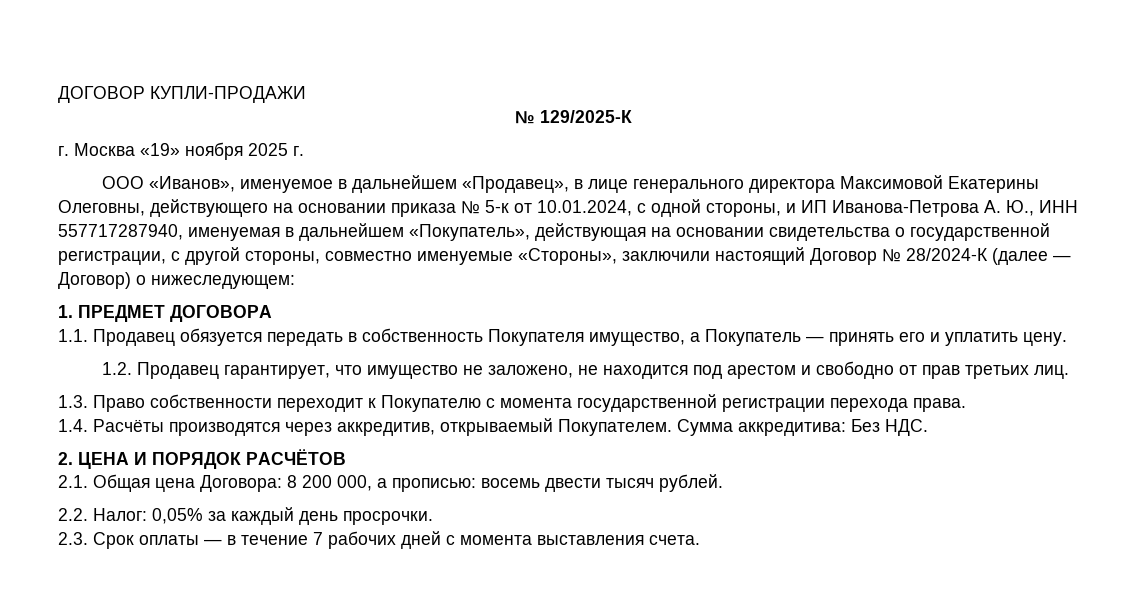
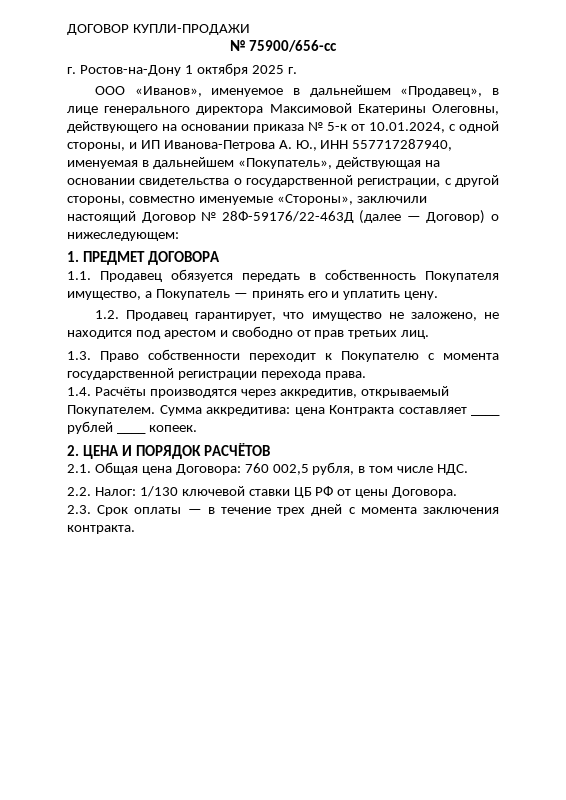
[539,110,632,123] [58,142,243,160] 129/2025-К // г. Москва «19» ноября -> [249,40,338,52] [67,63,248,76] 75900/656-сс // г. Ростов-на-Дону 1 октября
[906,248,988,261] 28/2024-К -> [221,211,354,223] 28Ф-59176/22-463Д
[851,419,928,436] Без НДС. -> [294,405,467,416] [471,414,500,416] [67,421,146,434] [148,425,197,432] цена Контракта составляет ____ рублей ____ копеек.
[287,474,723,492] [58,507,433,525] 8 200 000, а прописью: восемь двести тысяч рублей. // 2.2. Налог: 0,05% за каждый день просрочки. -> [244,462,469,475] [67,486,458,498] 760 002,5 рубля, в том числе НДС. // 2.2. Налог: 1/130 ключевой ставки ЦБ РФ от цены Договора.
[313,531,396,549] 7 рабочих -> [277,507,306,516] трех
[537,535,700,545] выставления счета. -> [422,507,499,514] [67,525,135,534] заключения контракта.

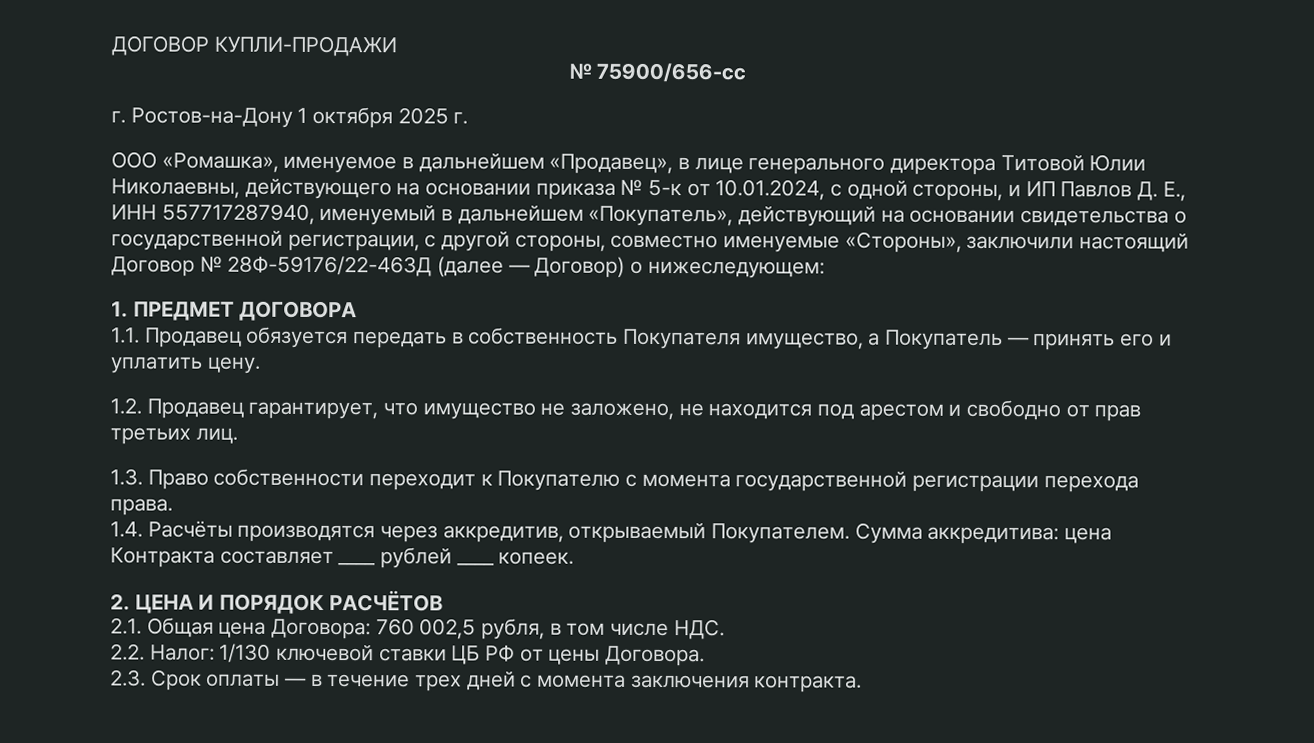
[134,86,202,97] «Иванов», -> [161,152,279,173] «Ромашка»,
[269,103,499,115] Максимовой Екатерины Олеговны, -> [1000,154,1147,172] [111,178,240,199] Титовой Юлии Николаевны,
[163,140,317,151] Иванова-Петрова А. Ю., -> [1060,181,1186,202] Павлов Д. Е.,
[67,160,138,169] именуемая -> [319,204,437,226] именуемый
[335,157,421,169] действующая -> [738,206,877,227] действующий

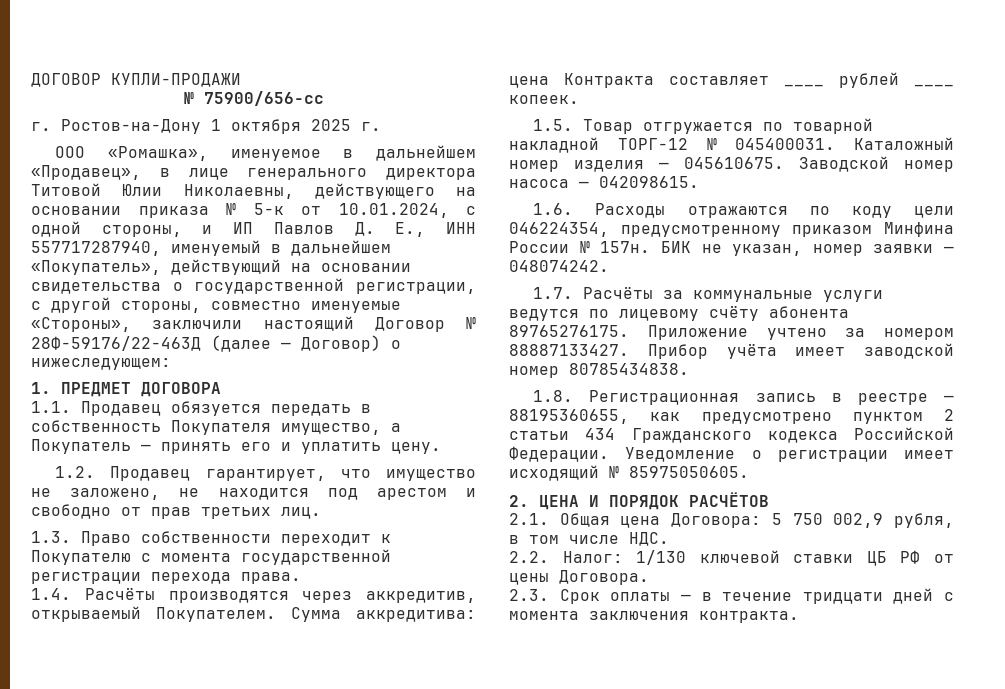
(575, 558) none -> [533,118,874,134] [509,137,954,153] [509,156,954,172] [509,176,699,188] [533,203,954,218] [509,222,954,237] [509,241,954,256] [509,260,609,272] [533,286,884,302] [509,305,849,321] [509,325,954,340] [509,343,954,359] [509,363,689,378] [533,390,954,405] [509,409,954,424] [509,427,954,443] [509,446,954,462] [509,465,749,481] // 1.5. Товар отгружается по товарной накладной ТОРГ-12 № 045400031. Каталожный номер изделия — 045610675. Заводской номер насоса — 042098615. // 1.6. Расходы отражаются по коду цели 046224354, предусмотренному приказом Минфина России № 157н. БИК не указан, номер заявки — 048074242. // 1.7. Расчёты за коммунальные услуги ведутся по лицевому счёту абонента 89765276175. Приложение учтено за номером 88887133427. Прибор учёта имеет заводской номер 80785434838. // 1.8. Регистрационная запись в реестре — 88195360655, как предусмотрено пунктом 2 статьи 434 Гражданского кодекса Российской Федерации. Уведомление о регистрации имеет исходящий № 85975050605.
[375,618,477,640] 760 002,5 -> [771,513,884,528] 5 750 002,9
[415,674,463,692] трех -> [802,592,883,604] тридцати

